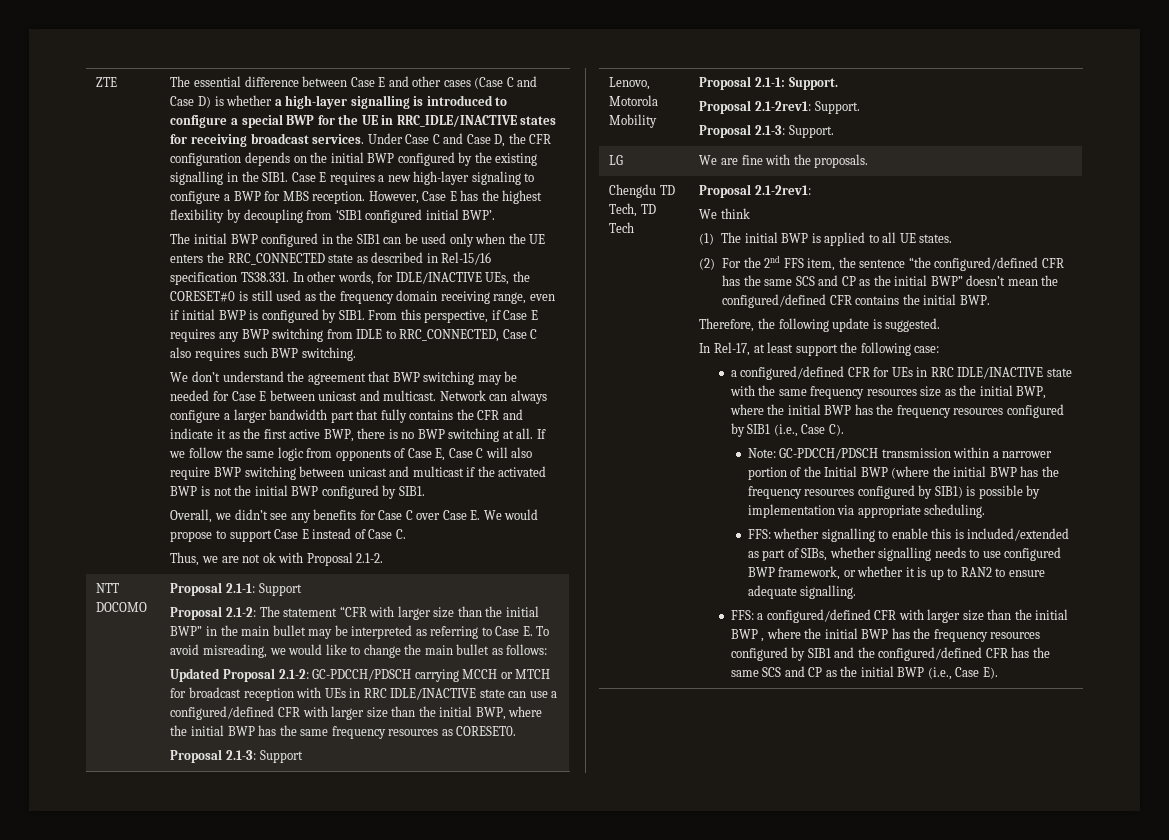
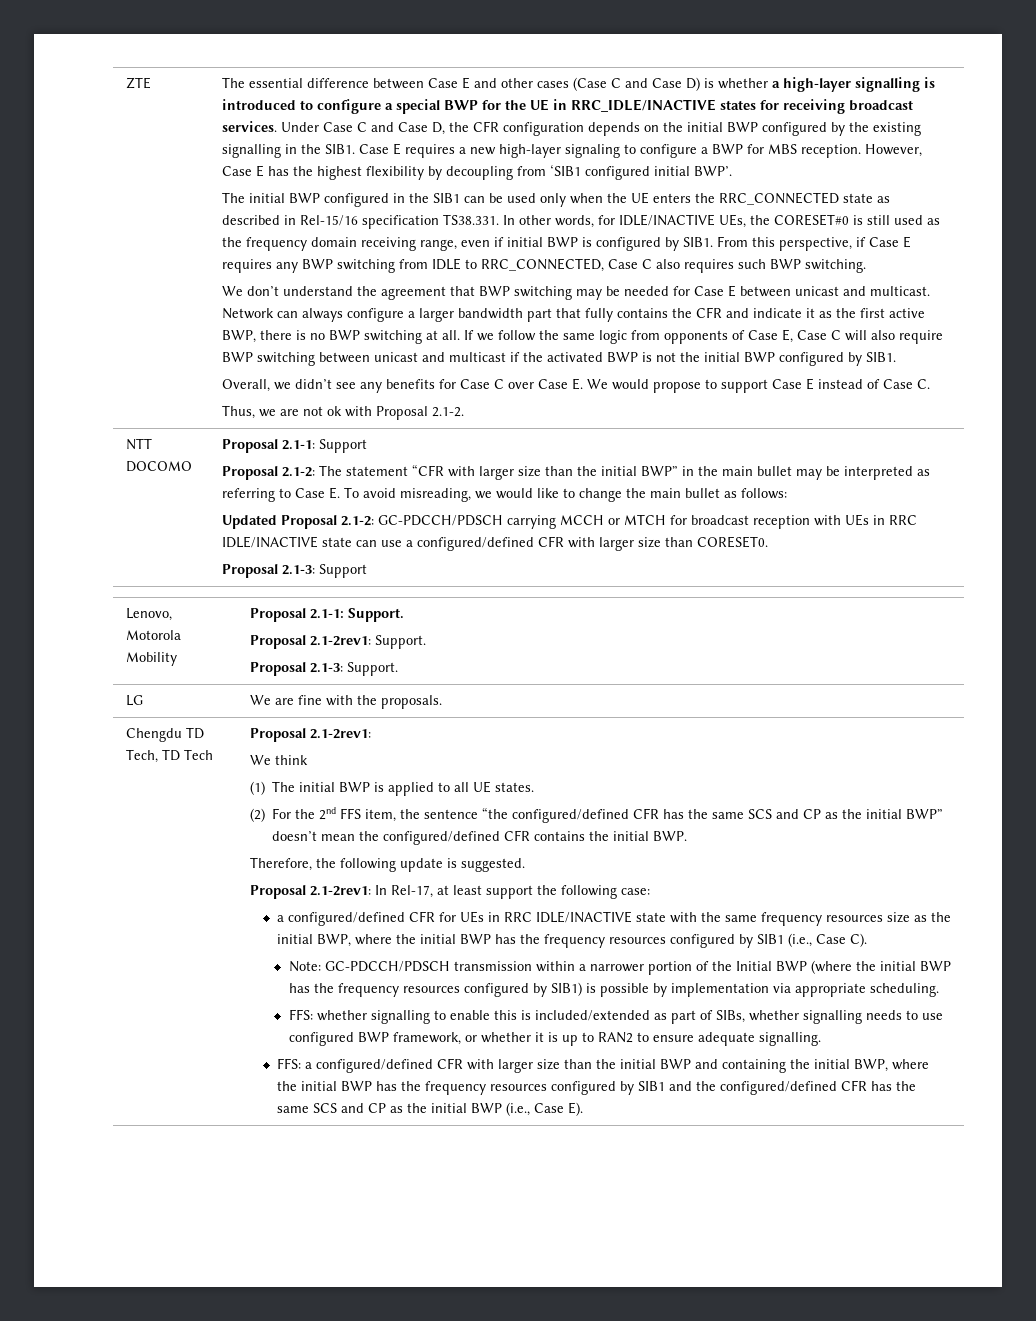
[418,706,543,720] [170,725,453,739] the initial BWP, where the initial BWP has the same frequency resources as -> (693, 542) none
(941, 325) none -> [249,885,371,899] Proposal 2.1-2rev1:
[761,638,765,642] , -> [695,1059,889,1073] and containing the initial BWP,

